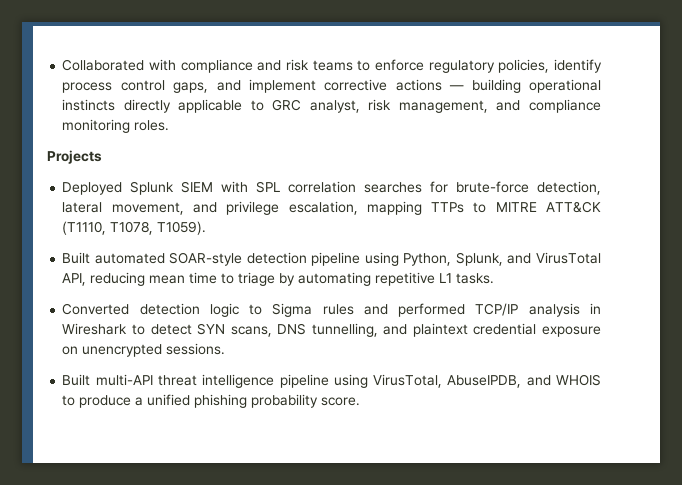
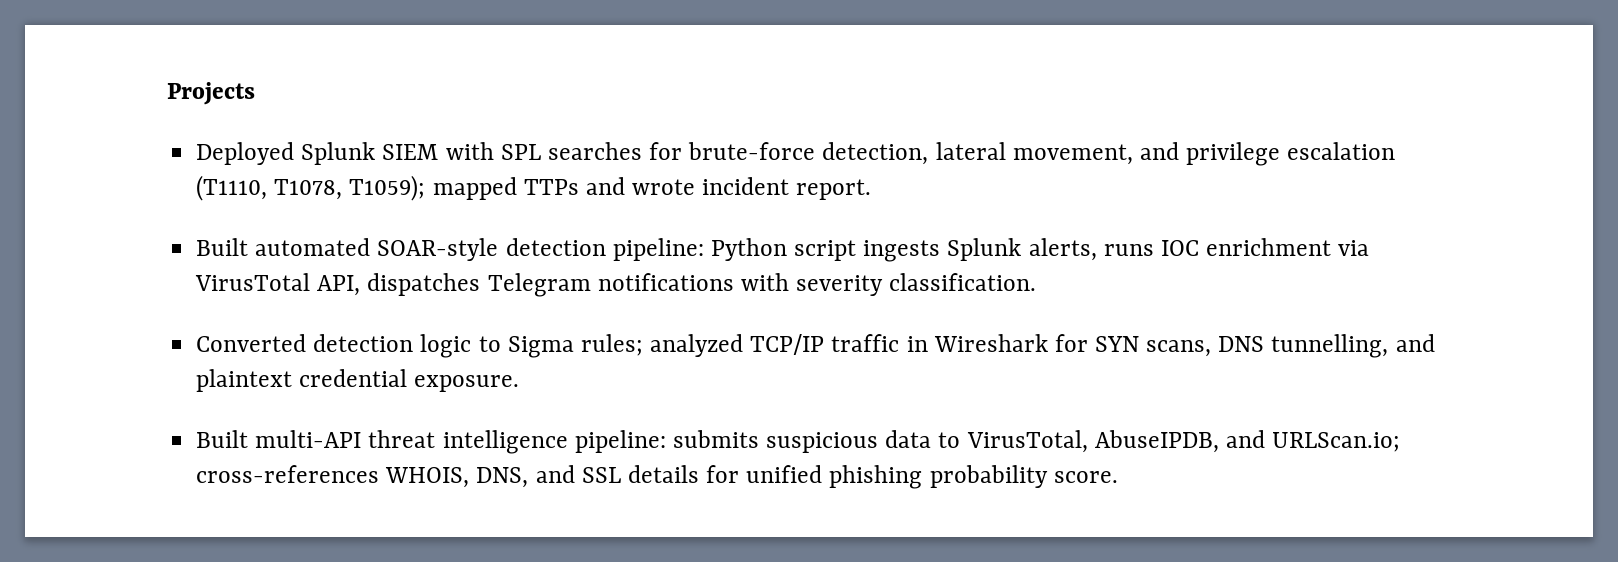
[62,59,603,73] [62,79,601,93] [62,99,601,113] [62,119,170,133] Collaborated with compliance and risk teams to enforce regulatory policies, identify process control gaps, and implement corrective actions — building operational instincts directly applicable to GRC analyst, risk management, and compliance monitoring roles. // -> (167, 93) none
[288,181,357,193] correlation -> (541, 152) none
[288,201,601,215] [62,221,207,235] [62,252,602,266] [62,272,495,286] escalation, mapping TTPs to MITRE ATT&CK (T1110, T1078, T1059). // Built automated SOAR-style detection pipeline using Python, Splunk, and VirusTotal API, reducing mean time to triage by automating repetitive L1 tasks. -> [1287,142,1396,160] [196,175,872,201] [196,238,1370,262] [195,273,1037,297] escalation (T1110, T1078, T1059); mapped TTPs and wrote incident report. // Built automated SOAR-style detection pipeline: Python script ingests Splunk alerts, runs IOC enrichment via VirusTotal API, dispatches Telegram notifications with severity classification.
[322,303,601,317] [62,323,192,335] rules and performed TCP/IP analysis in Wireshark to detect -> [580,334,1088,357] rules; analyzed TCP/IP traffic in Wireshark for
[542,326,601,337] [62,343,226,357] exposure on unencrypted sessions. -> [414,375,520,392] exposure.
[279,374,601,388] [62,395,144,408] pipeline using VirusTotal, AbuseIPDB, and WHOIS to produce a -> [574,430,1401,453] [196,465,740,488] pipeline: submits suspicious data to VirusTotal, AbuseIPDB, and URLScan.io; cross-references WHOIS, DNS, and SSL details for

